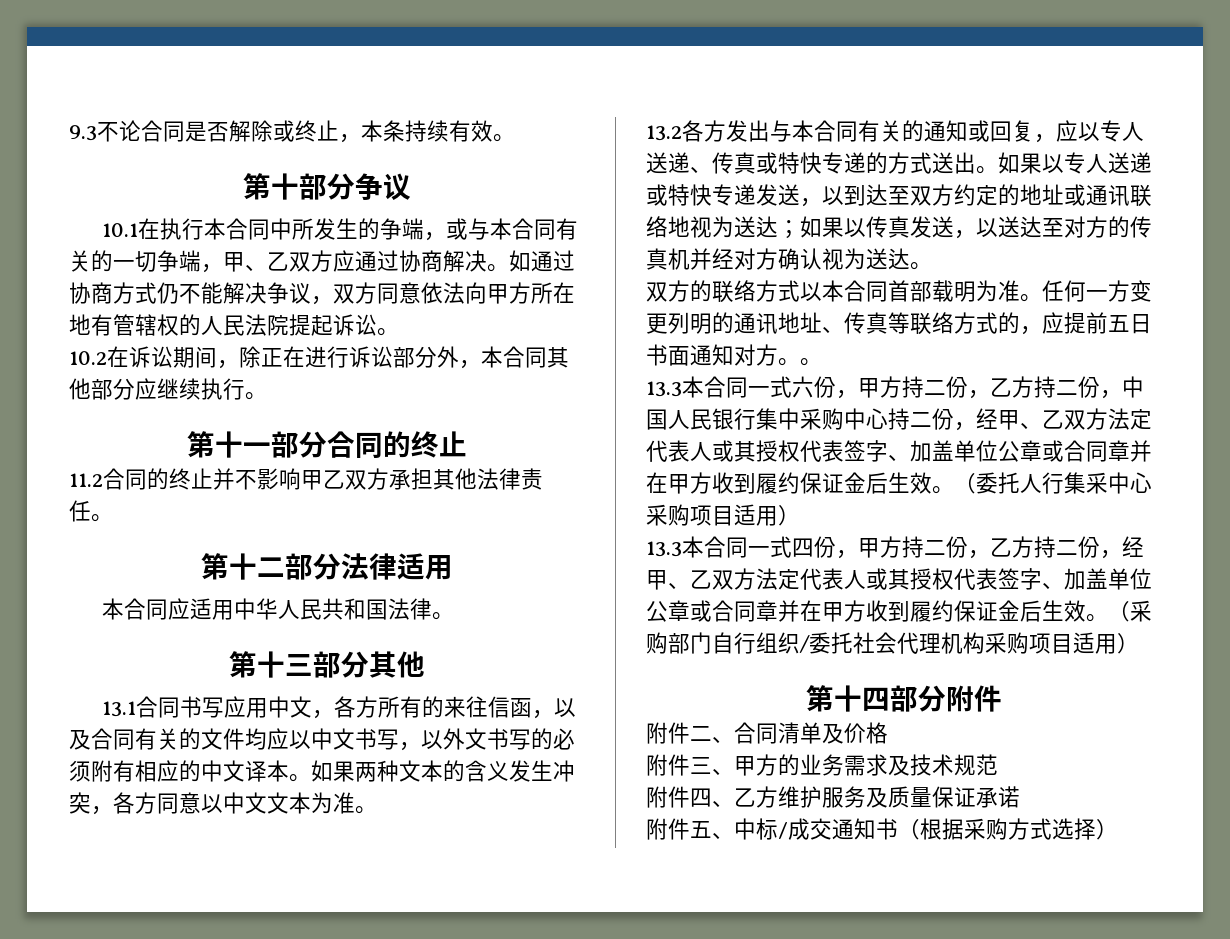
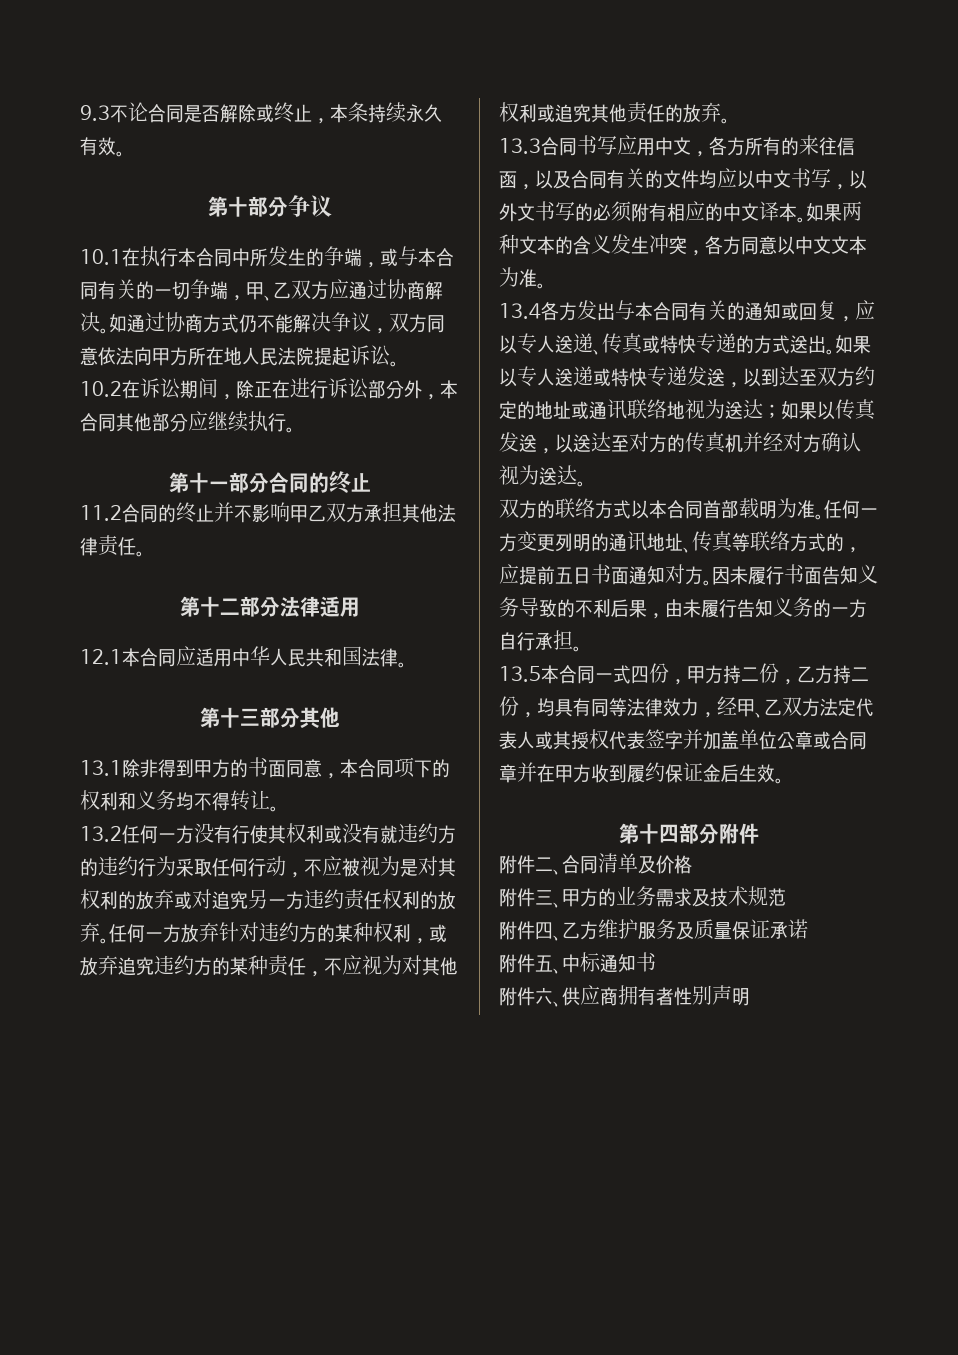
(449, 131) none -> [406,104,442,122] 永久
[91,314,201,336] 有管辖权的 -> (242, 356) none
(453, 567) none -> [80,649,122,665] 12.1
(137, 709) none -> [122,757,450,779] [80,790,279,812] [80,823,456,844] [80,856,456,878] [80,889,456,910] [80,922,447,944] [80,955,458,977] [499,102,730,124] [499,138,541,154] 除非得到甲方的书面同意，本合同项下的权利和义务均不得转让。 // 13.2任何一方没有行使其权利或没有就违约方的违约行为采取任何行动，不应被视为是对其权利的放弃或对追究另一方违约责任权利的放弃。任何一方放弃针对违约方的某种权利，或放弃追究违约方的某种责任，不应视为对其他权利或追究其他责任的放弃。 // 13.3
[646,125,682,141] 13.2 -> [499,303,541,319] 13.4
[800,358,822,366] [646,376,1144,399] [646,408,954,430] 。 // 13.3本合同一式六份，甲方持二份，乙方持二份，中国人民银行集中采购中心持二份 -> [712,564,878,585] [499,597,867,619] [499,630,582,652] [499,663,869,685] [499,696,699,718] 因未履行书面告知义务导致的不利后果，由未履行告知义务的一方自行承担。 // 13.5本合同一式四份，甲方持二份，乙方持二份，均具有同等法律效力
[888,454,910,461] 、 -> [683,729,703,749] 并
[954,472,1152,494] [646,504,800,526] [646,536,1144,559] [646,568,1152,590] [646,600,1152,622] [646,632,1139,654] （委托人行集采中心采购项目适用） // 13.3本合同一式四份，甲方持二份，乙方持二份，经甲、乙双方法定代表人或其授权代表签字、加盖单位公章或合同章并在甲方收到履约保证金后生效。（采购部门自行组织/委托社会代理机构采购项目适用） -> (784, 781) none
[778,818,832,840] /成交 -> (601, 962) none
[898,818,1118,840] （根据采购方式选择） -> [499,985,750,1007] // 附件六、供应商拥有者性别声明

